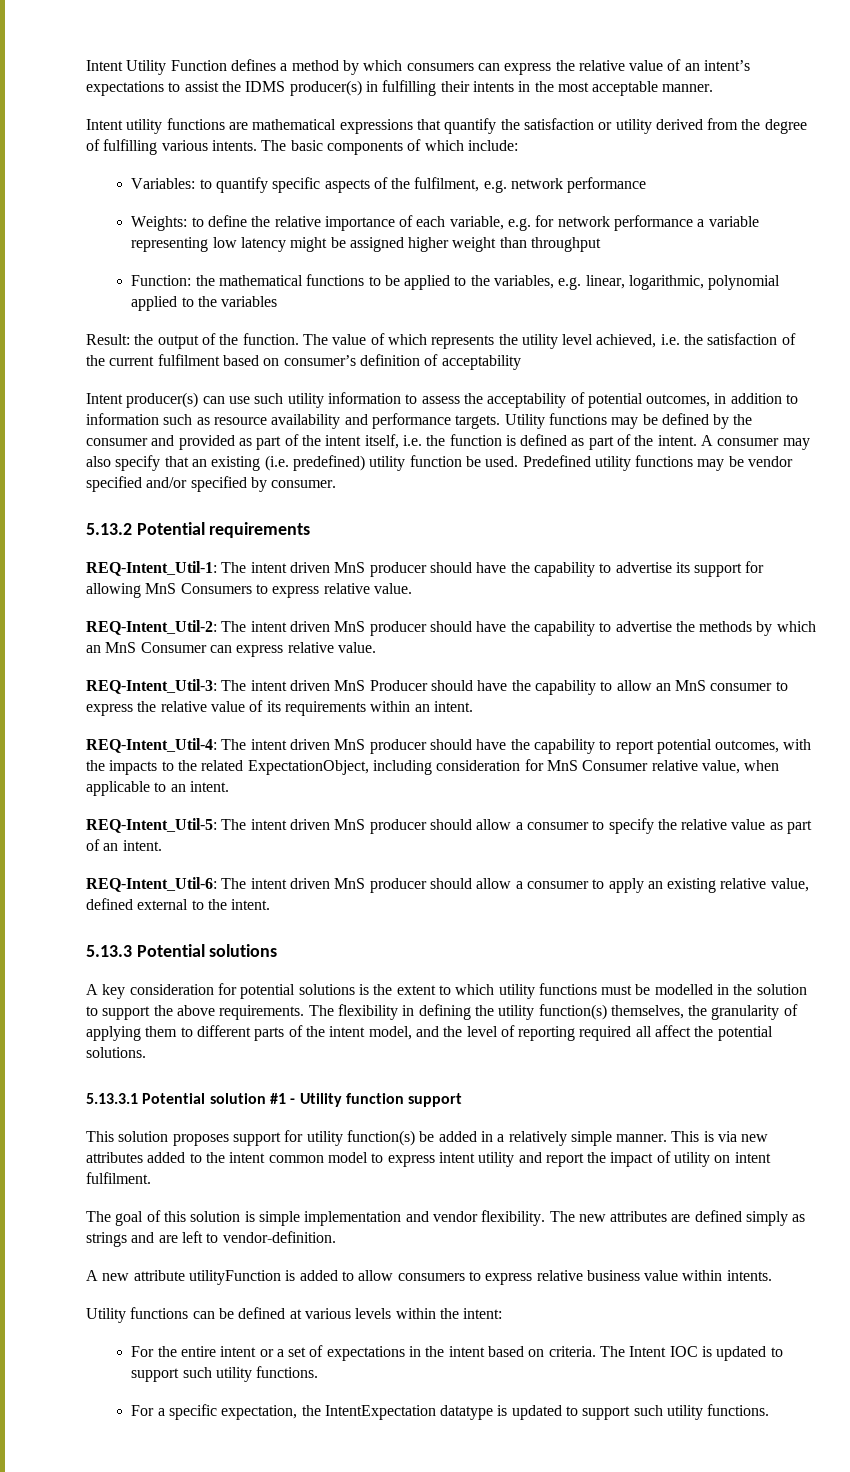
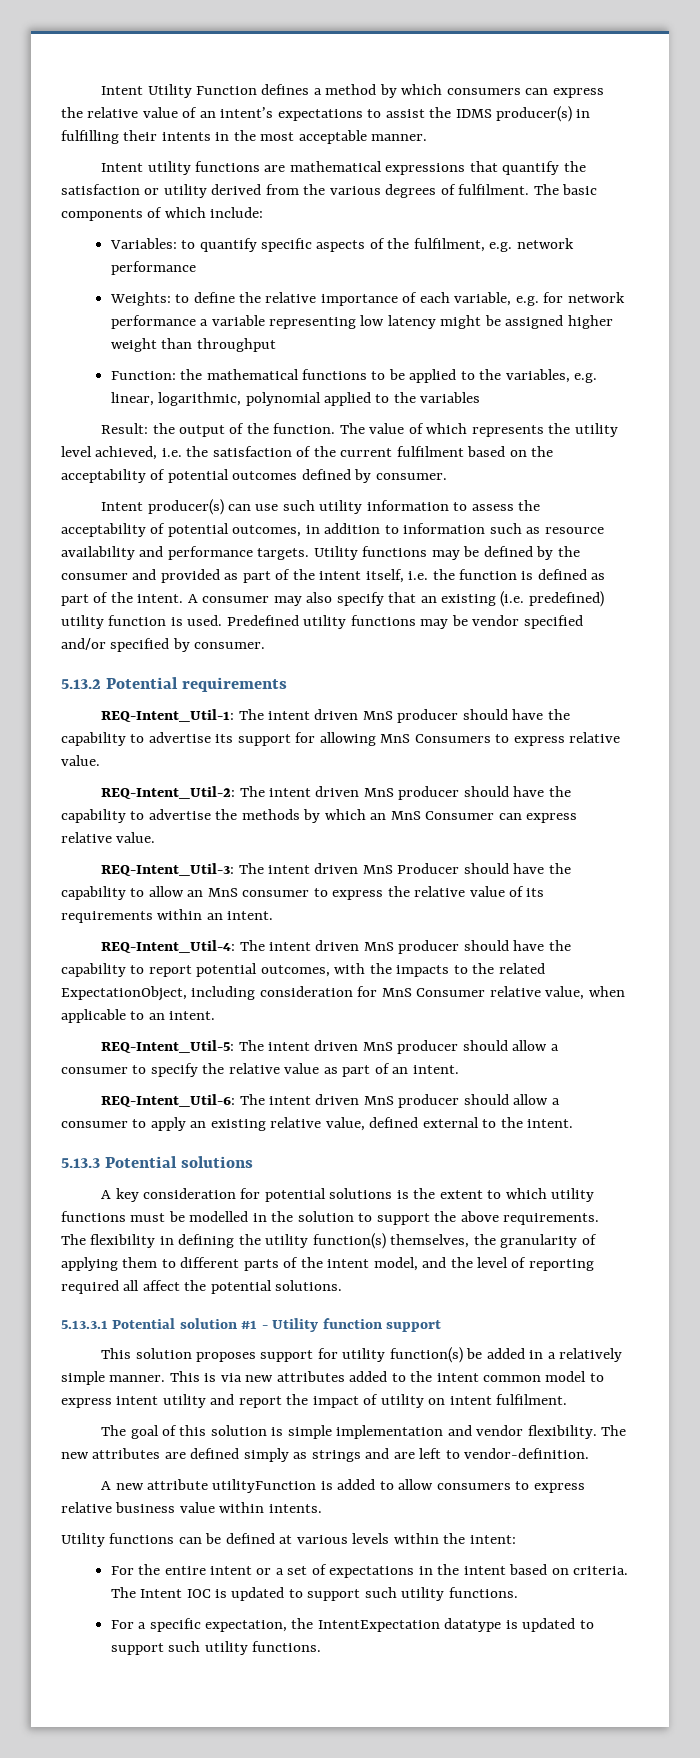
[764,119,807,134] [86,139,257,155] degree of fulfilling various intents. -> [329,184,530,198] various degrees of fulfilment.
[283,354,521,370] consumer’s definition of acceptability -> [531,446,554,457] [61,469,447,483] the acceptability of potential outcomes defined by consumer.
[465,456,481,467] be -> [170,617,183,626] is

